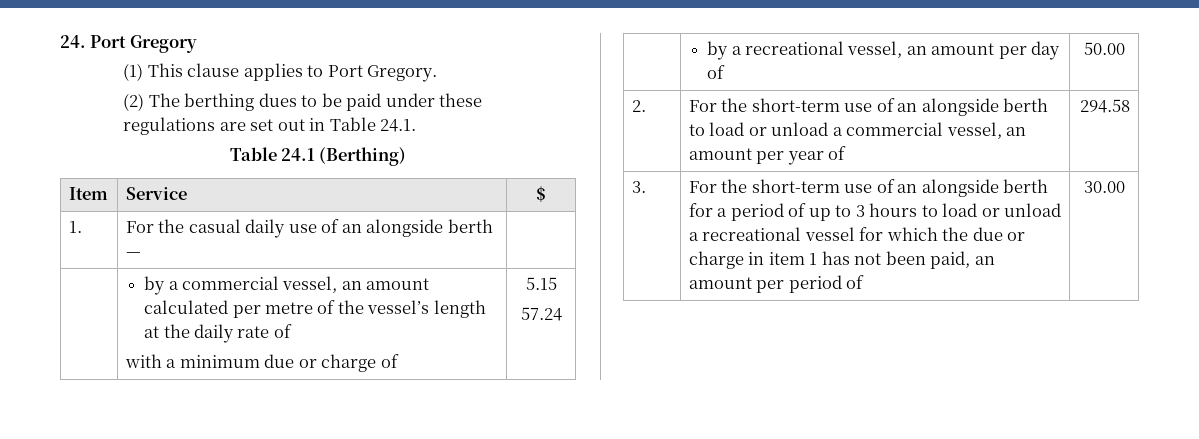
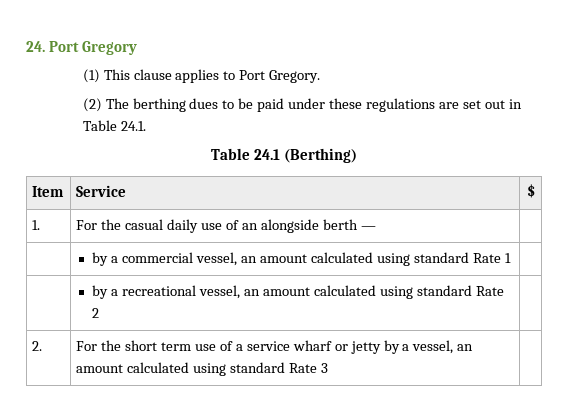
[232,300,486,318] [144,324,292,343] [124,354,399,372] [525,277,557,290] [520,307,562,321] per metre of the vessel’s length at the daily rate of // with a minimum due or charge of | 5.15 // 57.24 -> [376,252,511,266] using standard Rate 1 |
[998,41,1061,60] [707,65,726,79] [1083,42,1125,55] [631,100,646,112] [688,98,1049,116] [688,122,1027,139] [688,146,847,165] [1080,99,1131,113] [631,181,646,193] [688,179,1049,197] [688,203,1061,221] [688,227,1026,241] [688,251,995,269] [688,275,865,293] [1083,181,1125,193] per day of | 50.00 // 2. | For the short-term use of an alongside berth to load or unload a commercial vessel, an amount per year of | 294.58 // 3. | For the short-term use of an alongside berth for a period of up to 3 hours to load or unload a recreational vessel for which the due or charge in item 1 has not been paid, an amount per period of | 30.00 -> [313,285,504,299] [92,308,100,318] [32,341,43,351] [76,340,474,354] [76,362,329,376] calculated using standard Rate 2 | // 2. | For the short term use of a service wharf or jetty by a vessel, an amount calculated using standard Rate 3 |

